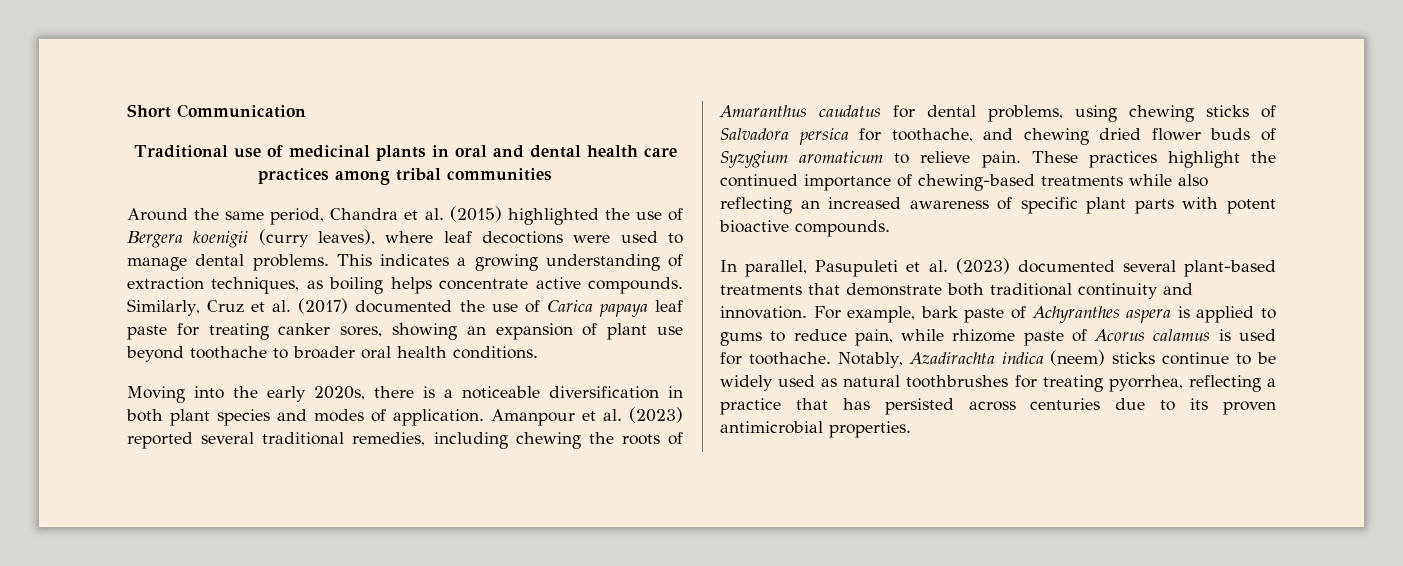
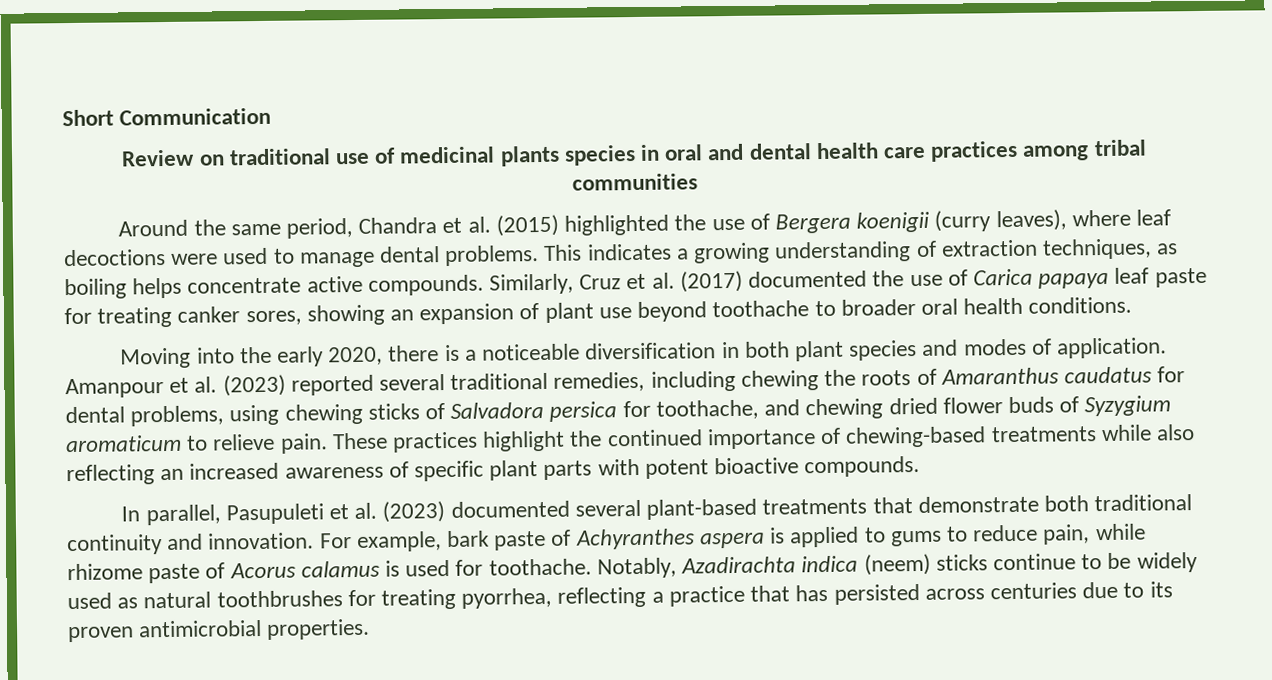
[133,145,228,158] Traditional -> [121,148,331,167] Review on traditional
(426, 153) none -> [563,145,636,166] species
[314,386,365,400] 2020s, -> [328,346,384,366] 2020,

